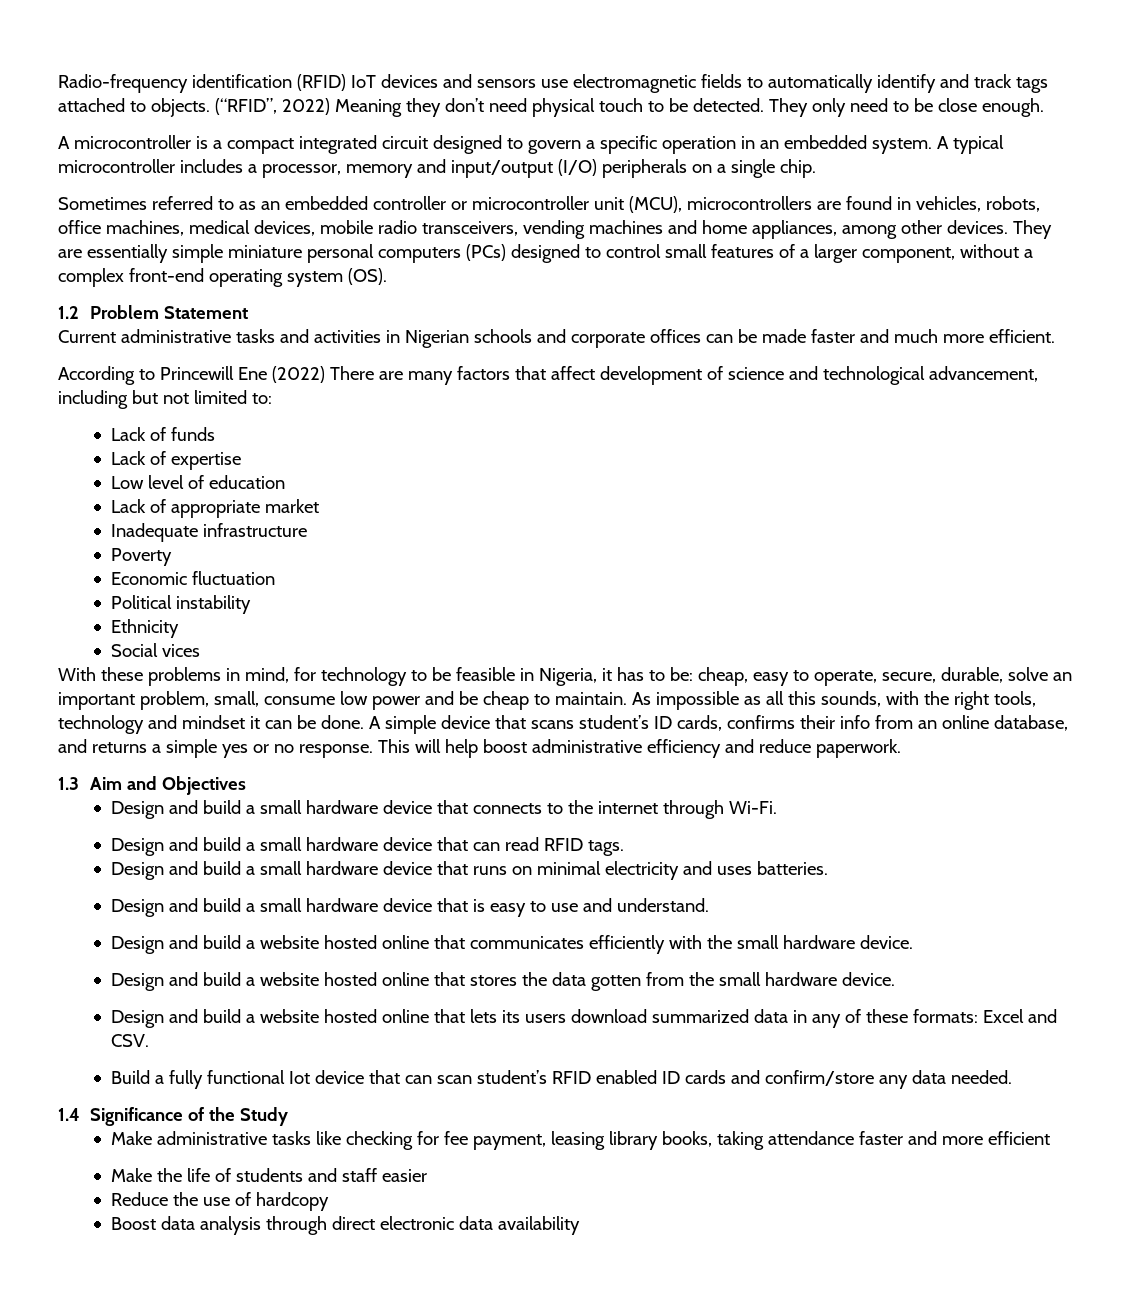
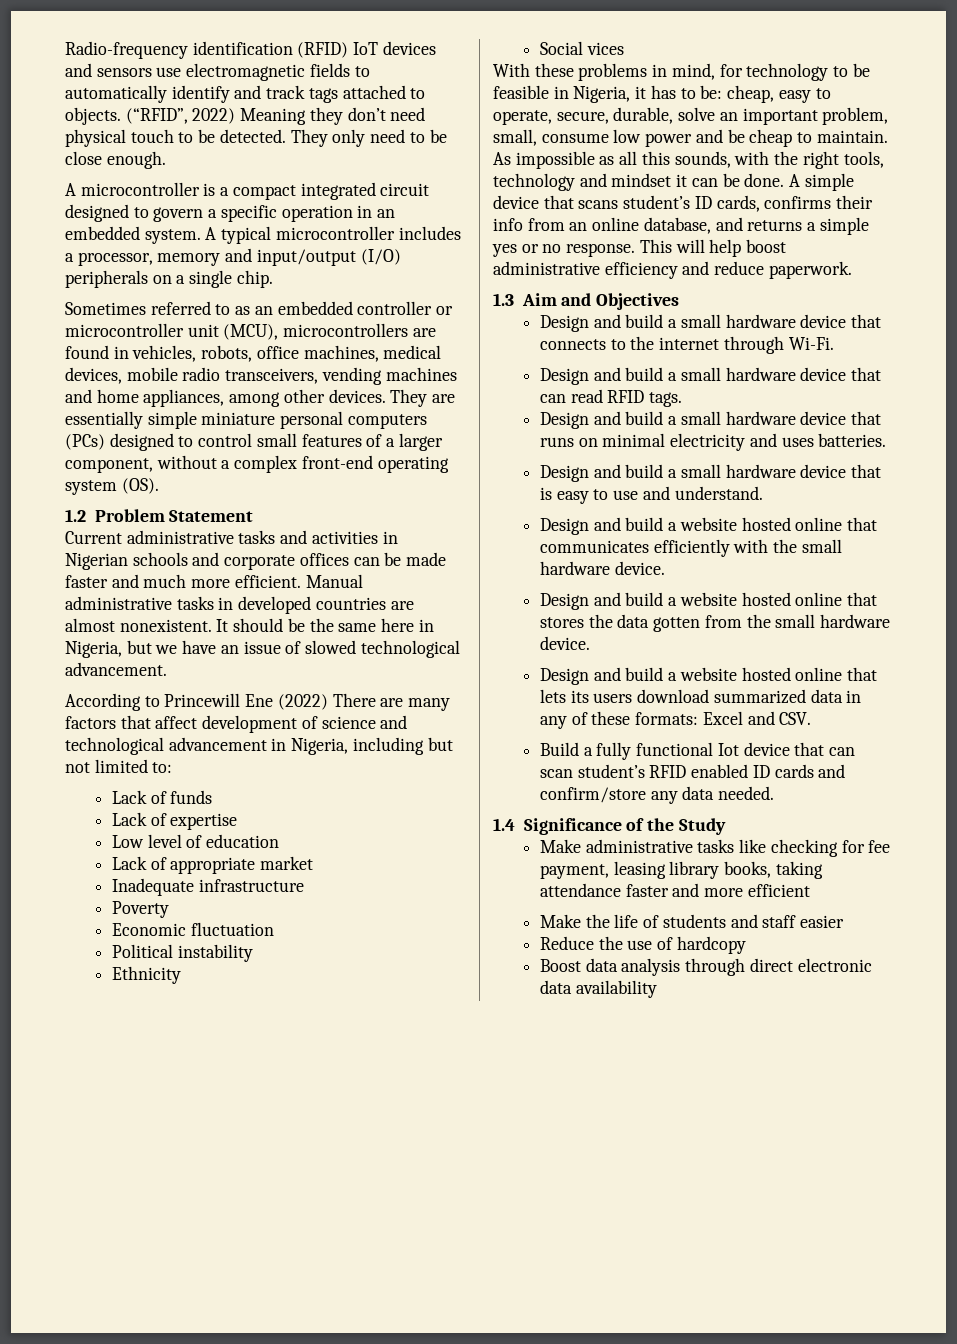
(1055, 336) none -> [305,574,363,588] [65,596,414,614] [65,618,434,632] [65,640,460,658] [65,662,167,676] Manual administrative tasks in developed countries are almost nonexistent. It should be the same here in Nigeria, but we have an issue of slowed technological advancement.
[928,366,1038,382] advancement, -> [168,737,349,755] advancement in Nigeria,

